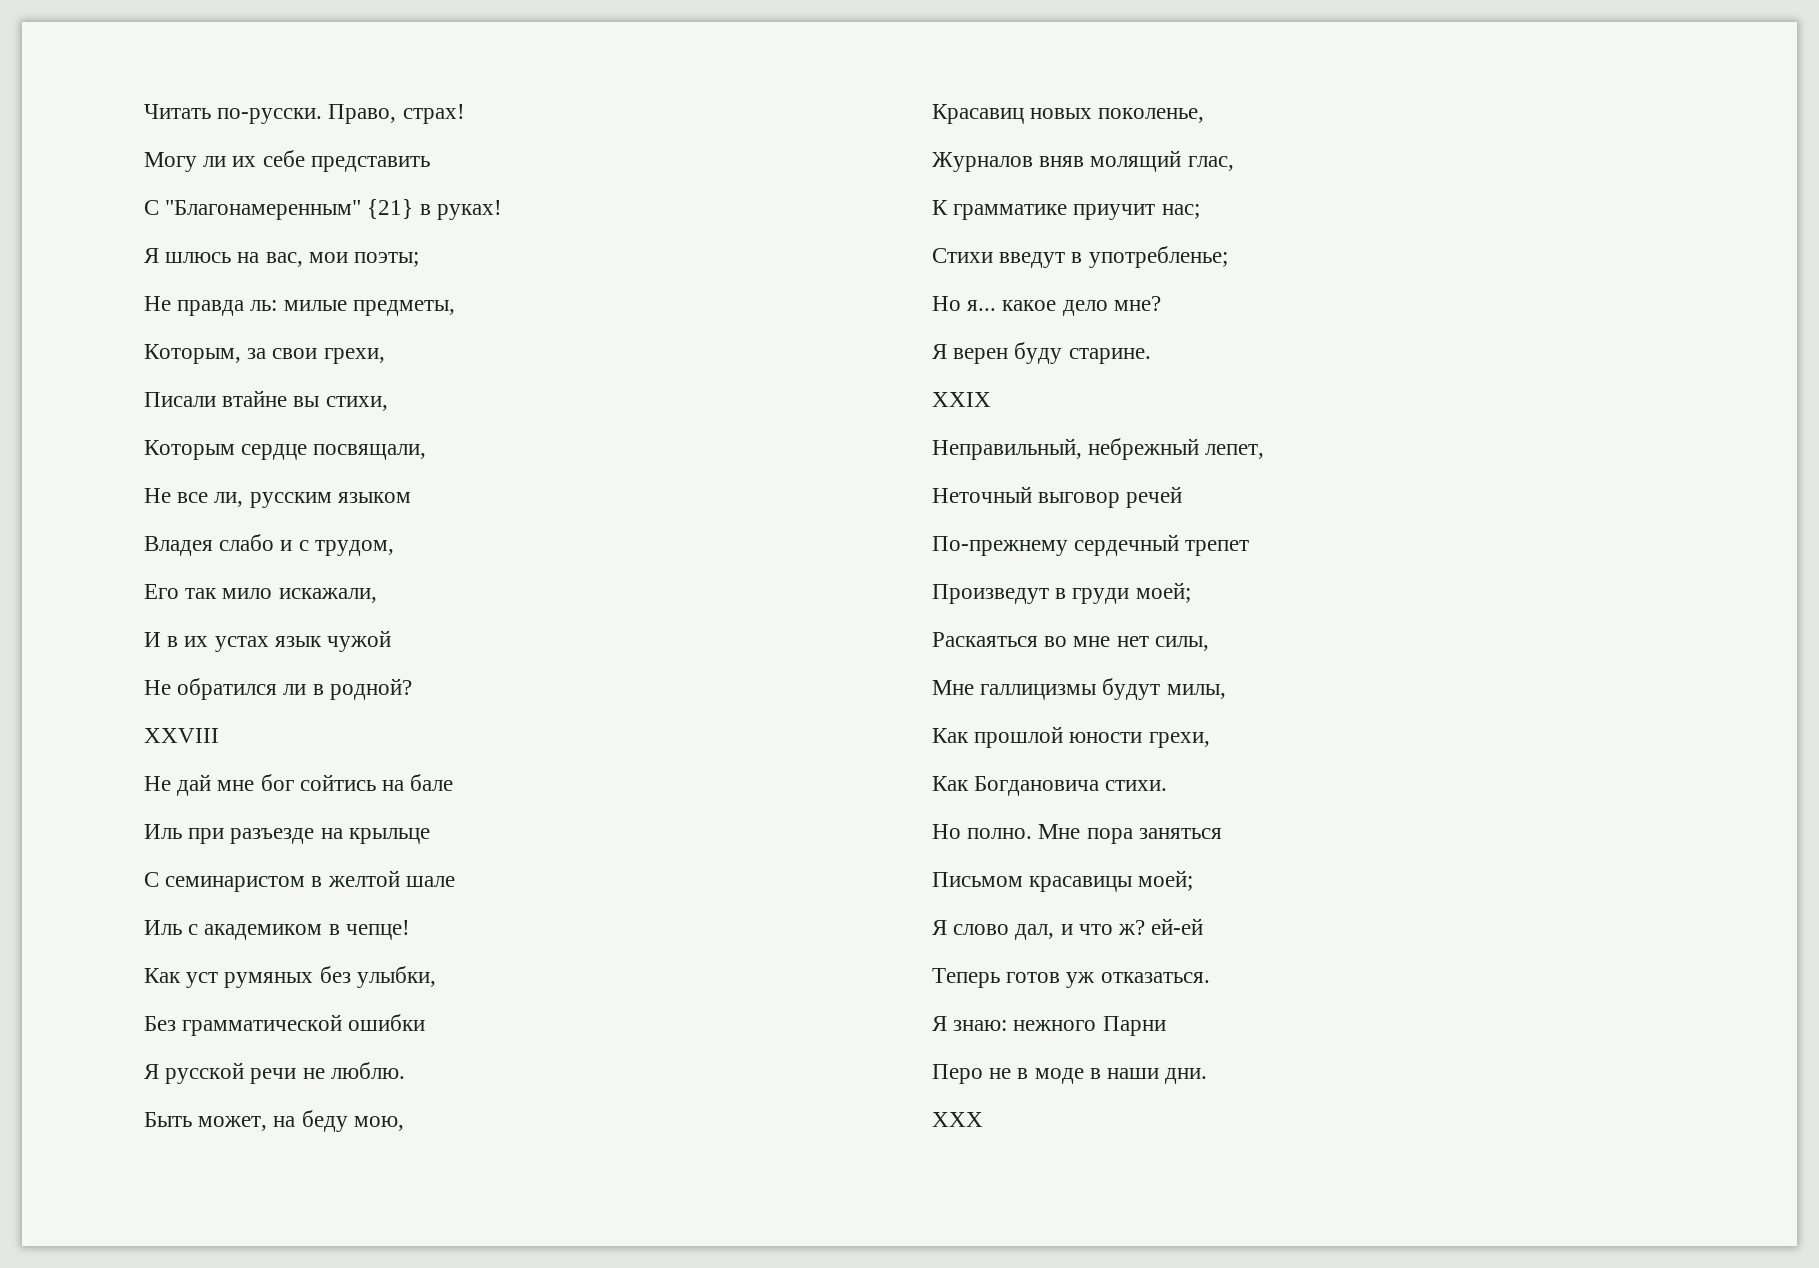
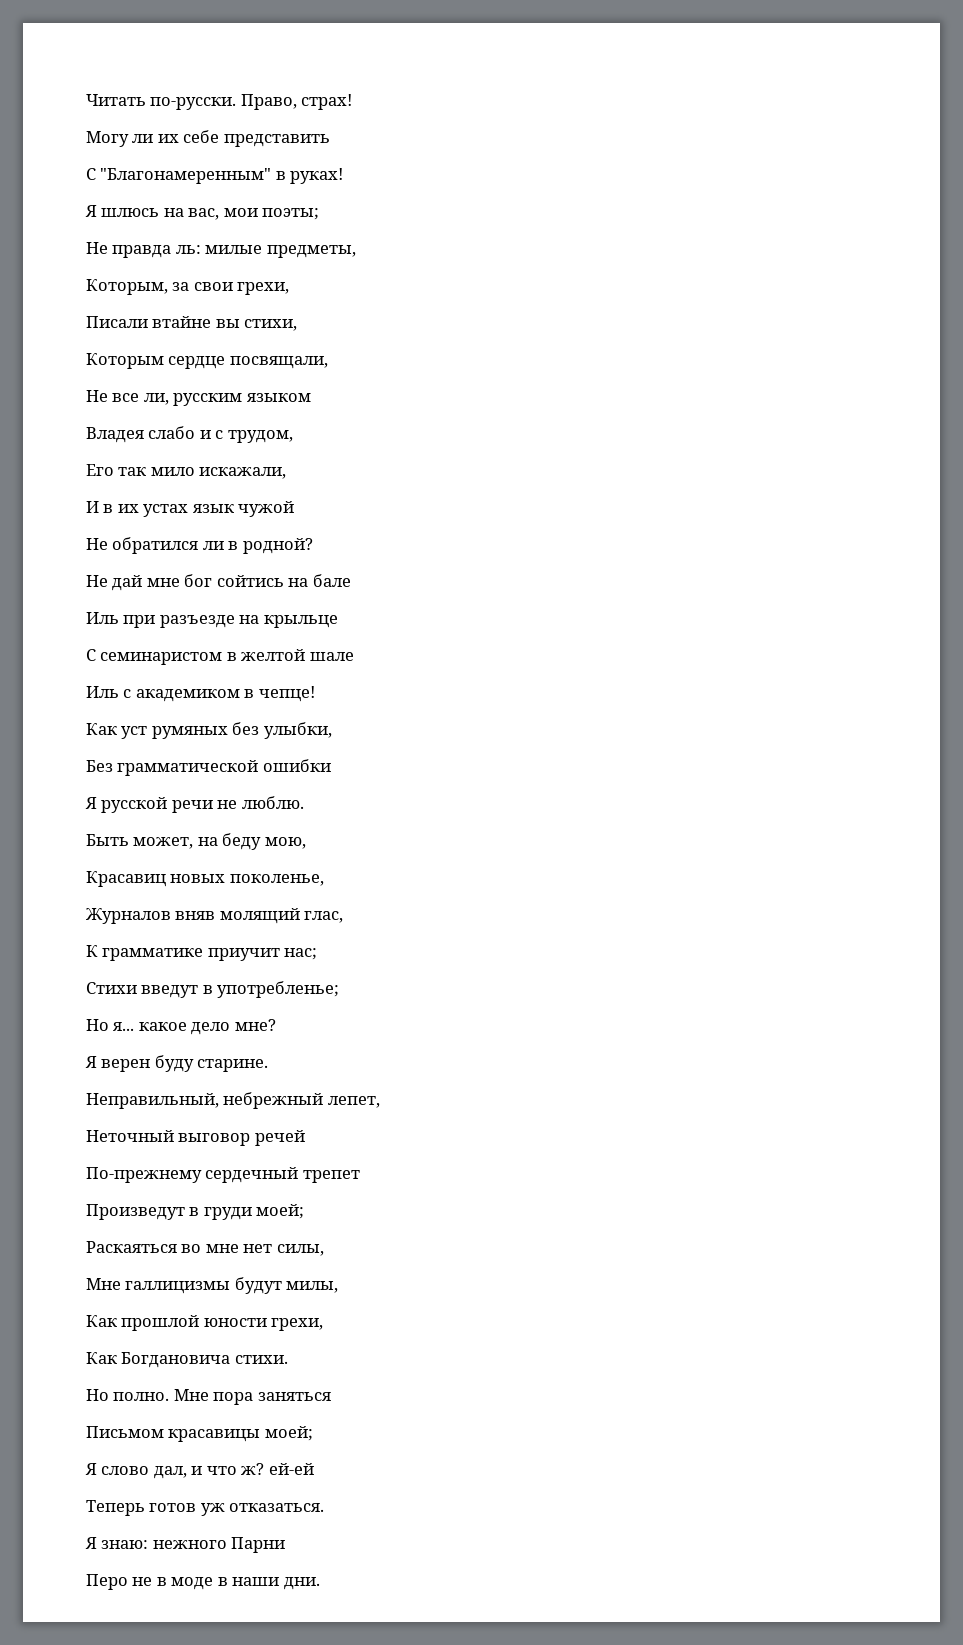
[367,199,414,219] {21} -> (272, 176) none
[144,728,219,743] // XXVIII -> (313, 546) none
[932,392,991,407] // XXIX -> (269, 1065) none
[932,1112,983,1127] // XXX -> (320, 1583) none

